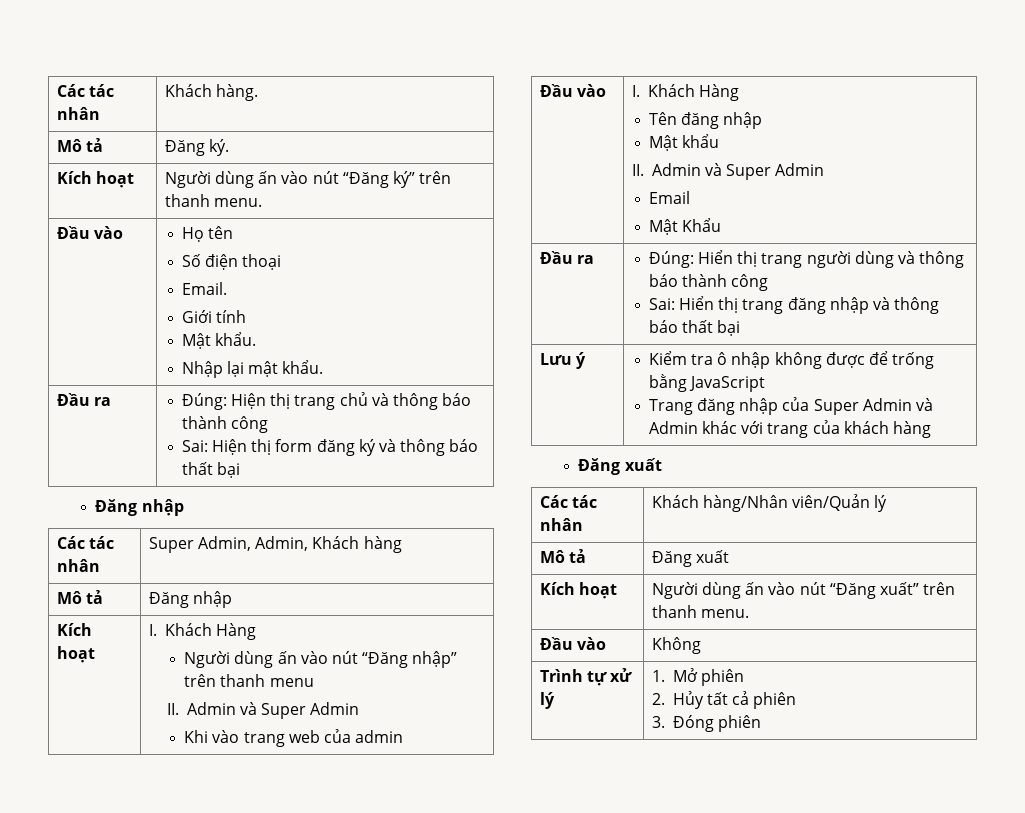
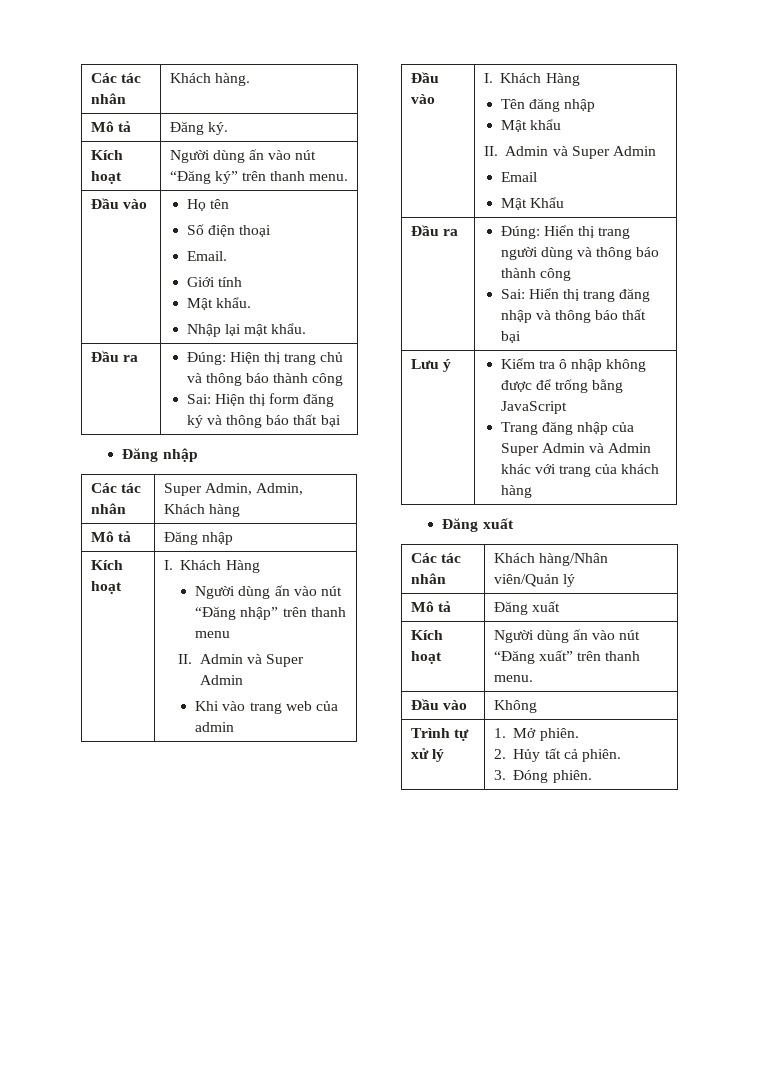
[700,669,744,686] phiên -> [539,728,579,741] phiên.
[753,692,797,709] phiên -> [581,749,621,762] phiên.
[717,715,761,732] phiên -> [552,770,592,783] phiên.

